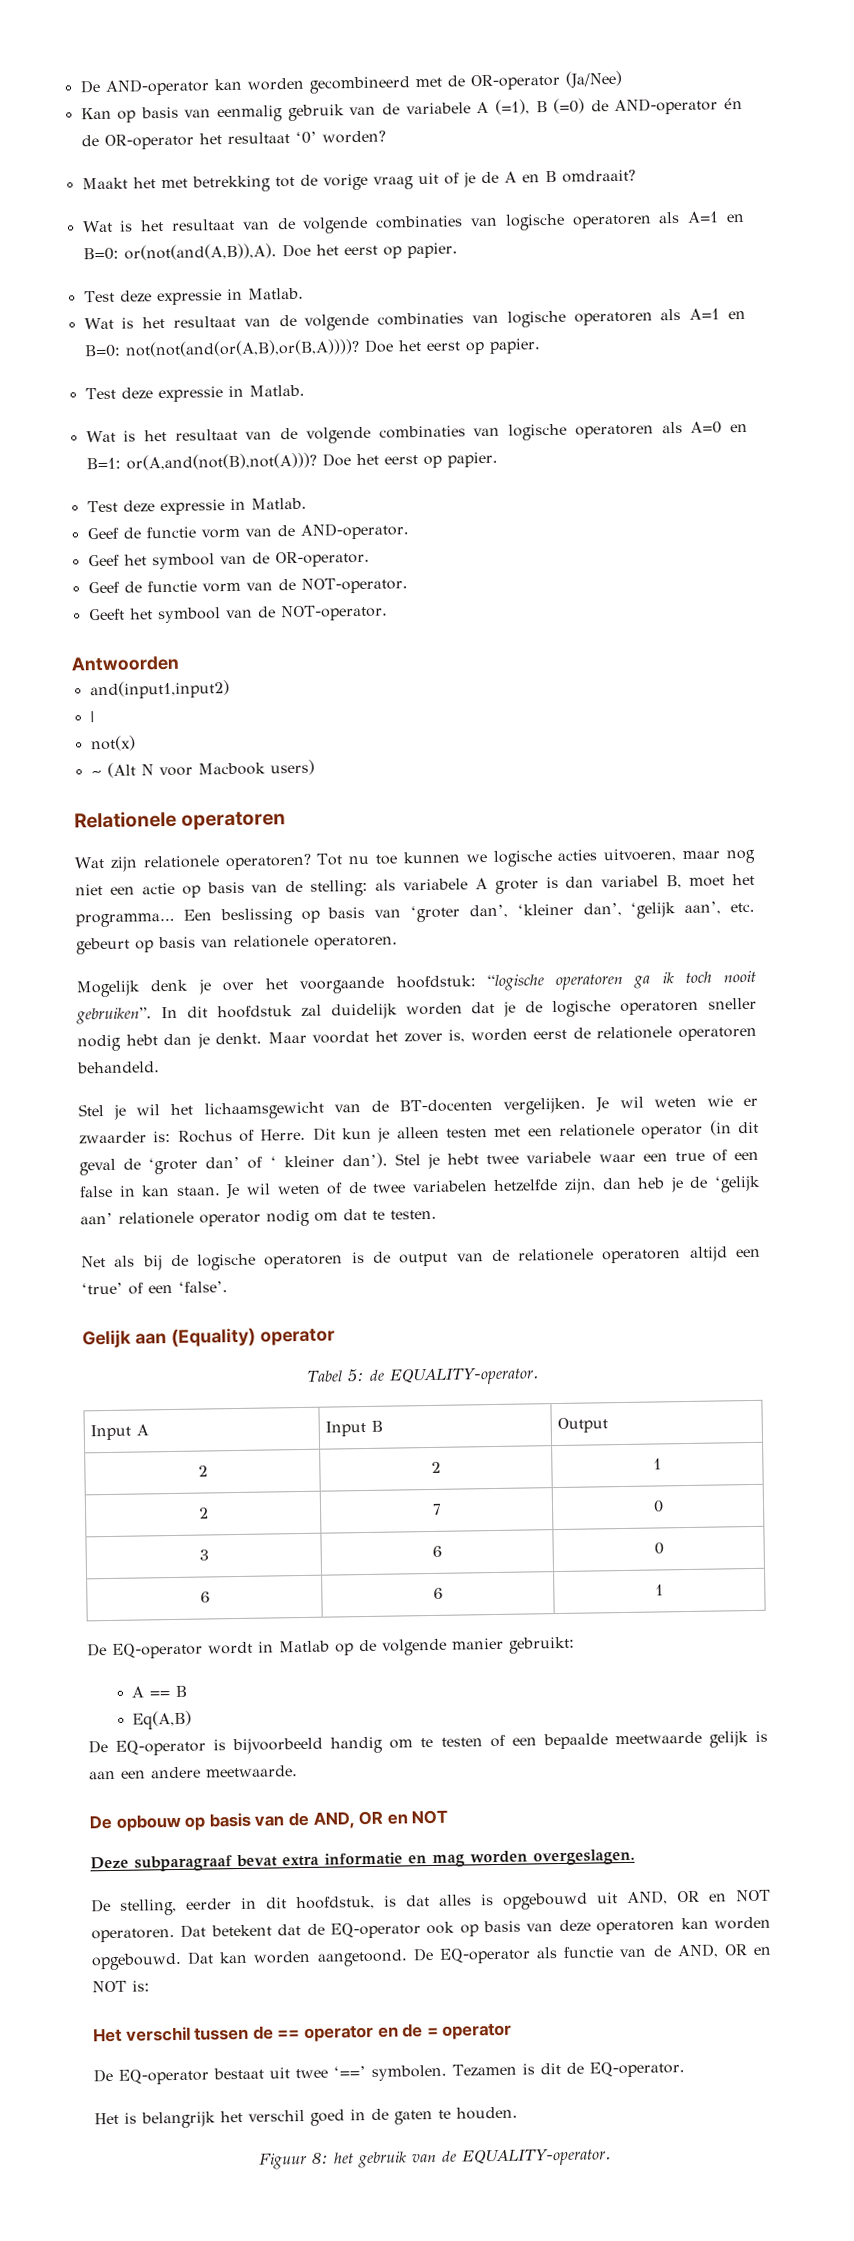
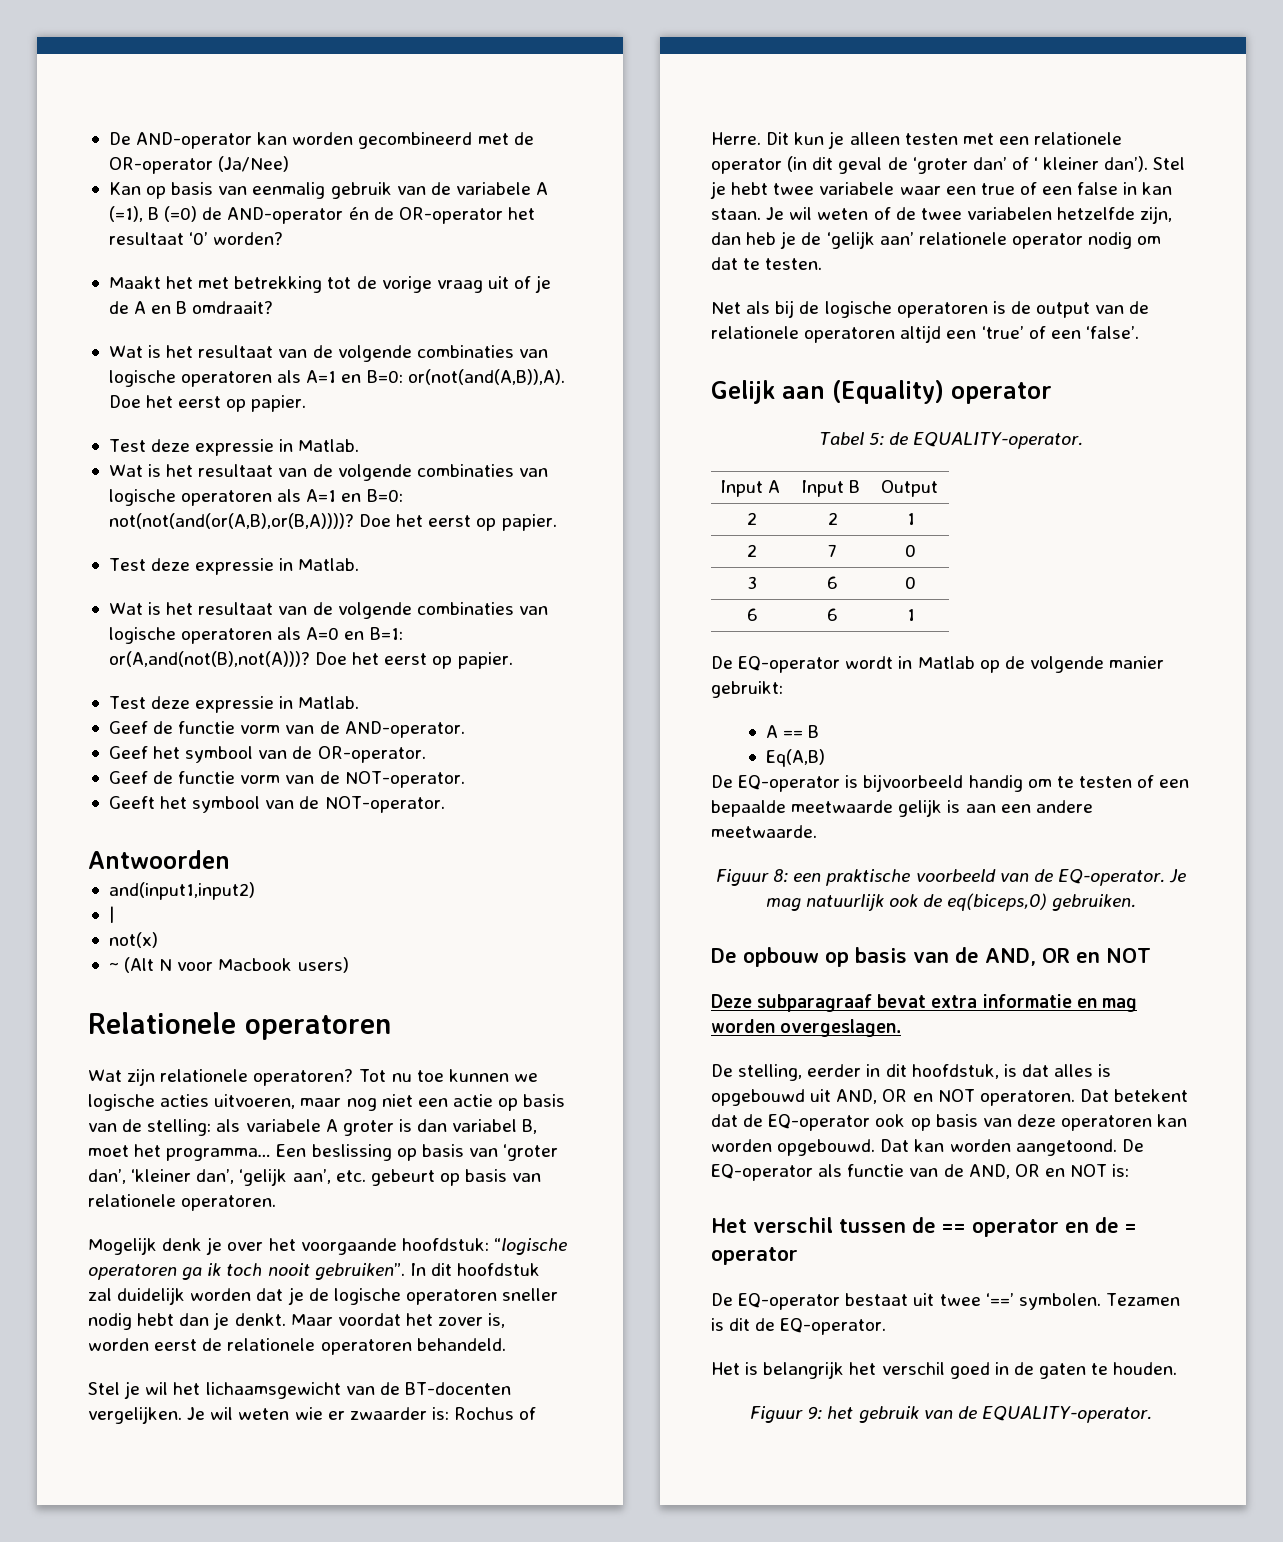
(298, 1771) none -> [715,869,1187,886] [765,893,1137,911] // Figuur 8: een praktische voorbeeld van de EQ-operator. Je mag natuurlijk ook de eq(biceps,0) gebruiken.
[312,2152,330,2164] 8: -> [807,1406,823,1420] 9:

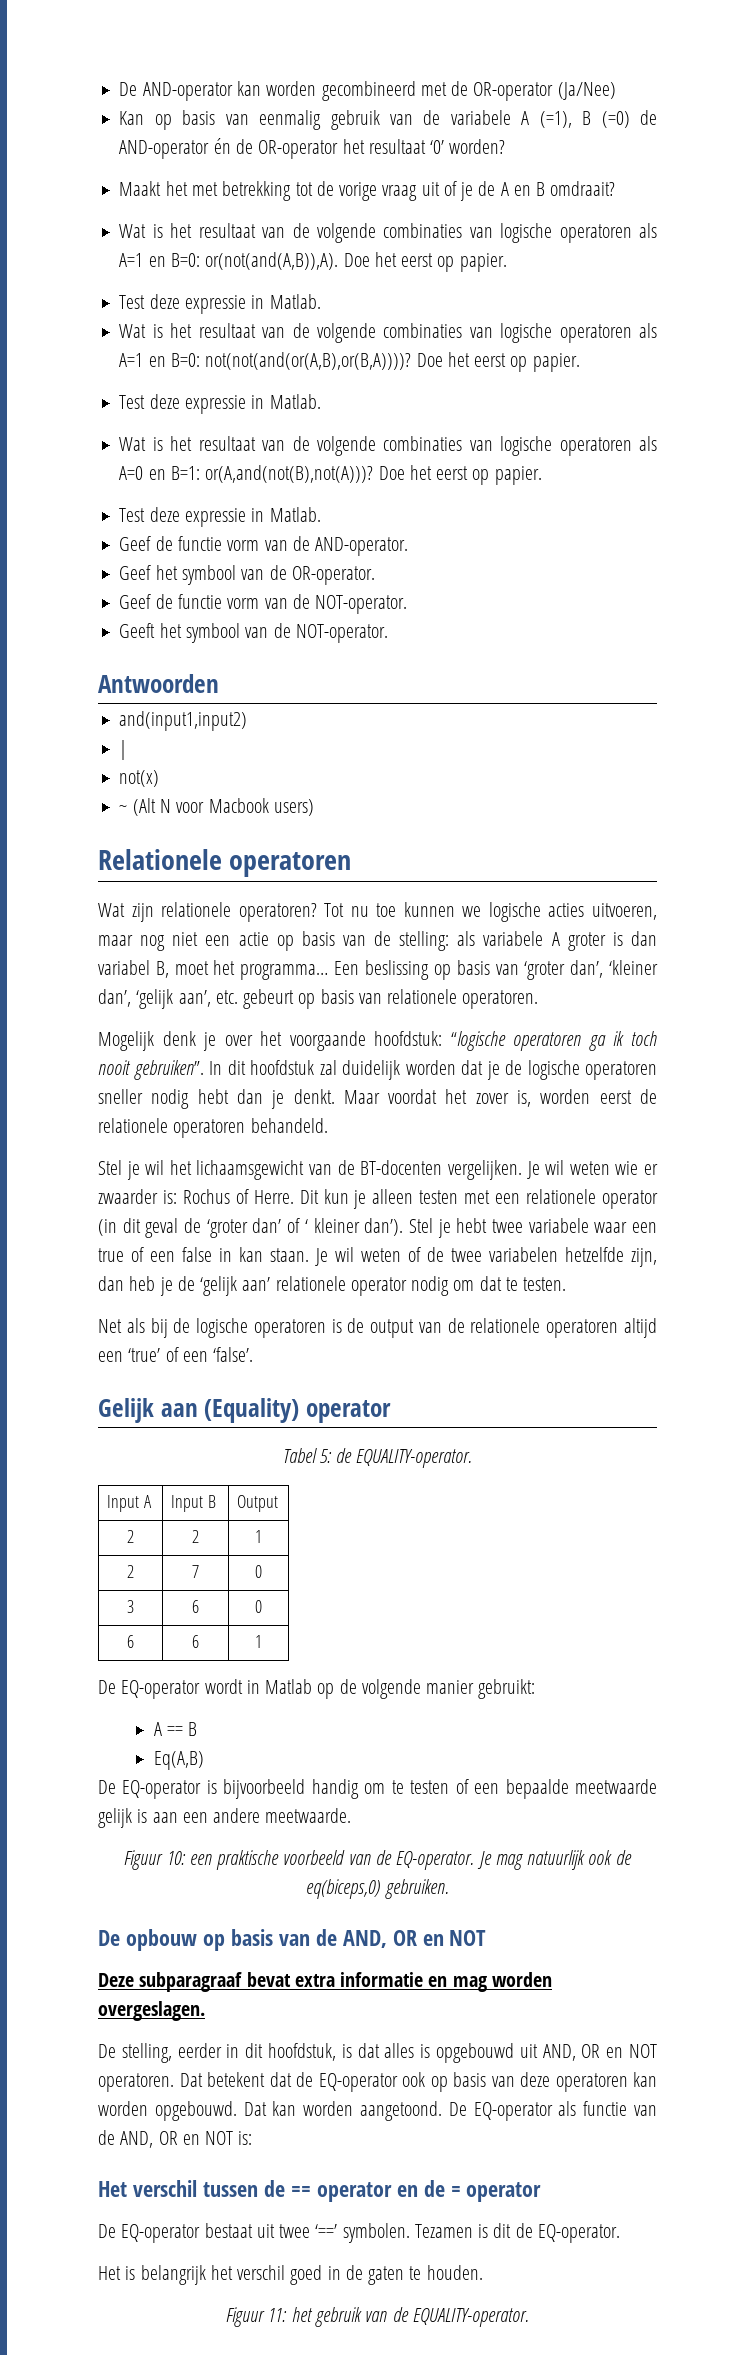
[773,869,789,883] 8: -> [166,1851,186,1865] 10:
[807,1406,823,1420] 9: -> [268,2308,288,2322] 11:

